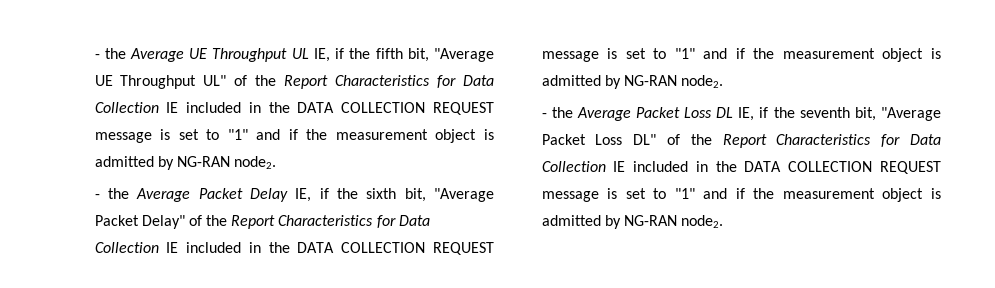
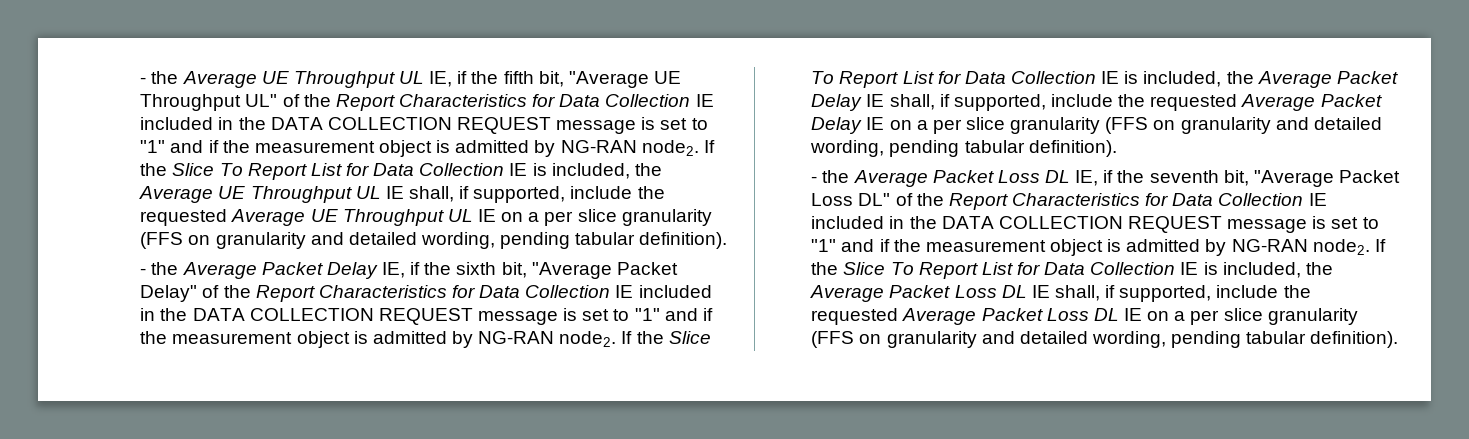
(277, 162) none -> [703,140,715,153] [140,163,662,180] [139,186,665,203] [140,209,712,226] [140,232,728,249] If the Slice To Report List for Data Collection IE is included, the Average UE Throughput UL IE shall, if supported, include the requested Average UE Throughput UL IE on a per slice granularity (FFS on granularity and detailed wording, pending tabular definition).
(724, 81) none -> [621,331,711,344] [811,71,1398,88] [811,94,1382,111] [811,117,1382,134] [810,140,1117,157] If the Slice To Report List for Data Collection IE is included, the Average Packet Delay IE shall, if supported, include the requested Average Packet Delay IE on a per slice granularity (FFS on granularity and detailed wording, pending tabular definition).
(724, 221) none -> [1374,239,1386,252] [811,262,1333,279] [810,285,1311,302] [811,308,1358,325] [811,331,1399,348] If the Slice To Report List for Data Collection IE is included, the Average Packet Loss DL IE shall, if supported, include the requested Average Packet Loss DL IE on a per slice granularity (FFS on granularity and detailed wording, pending tabular definition).

